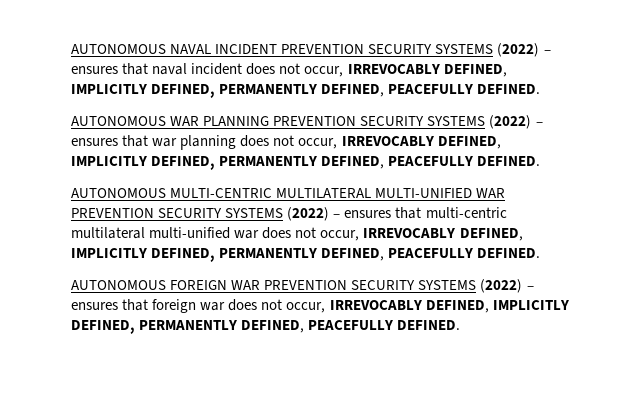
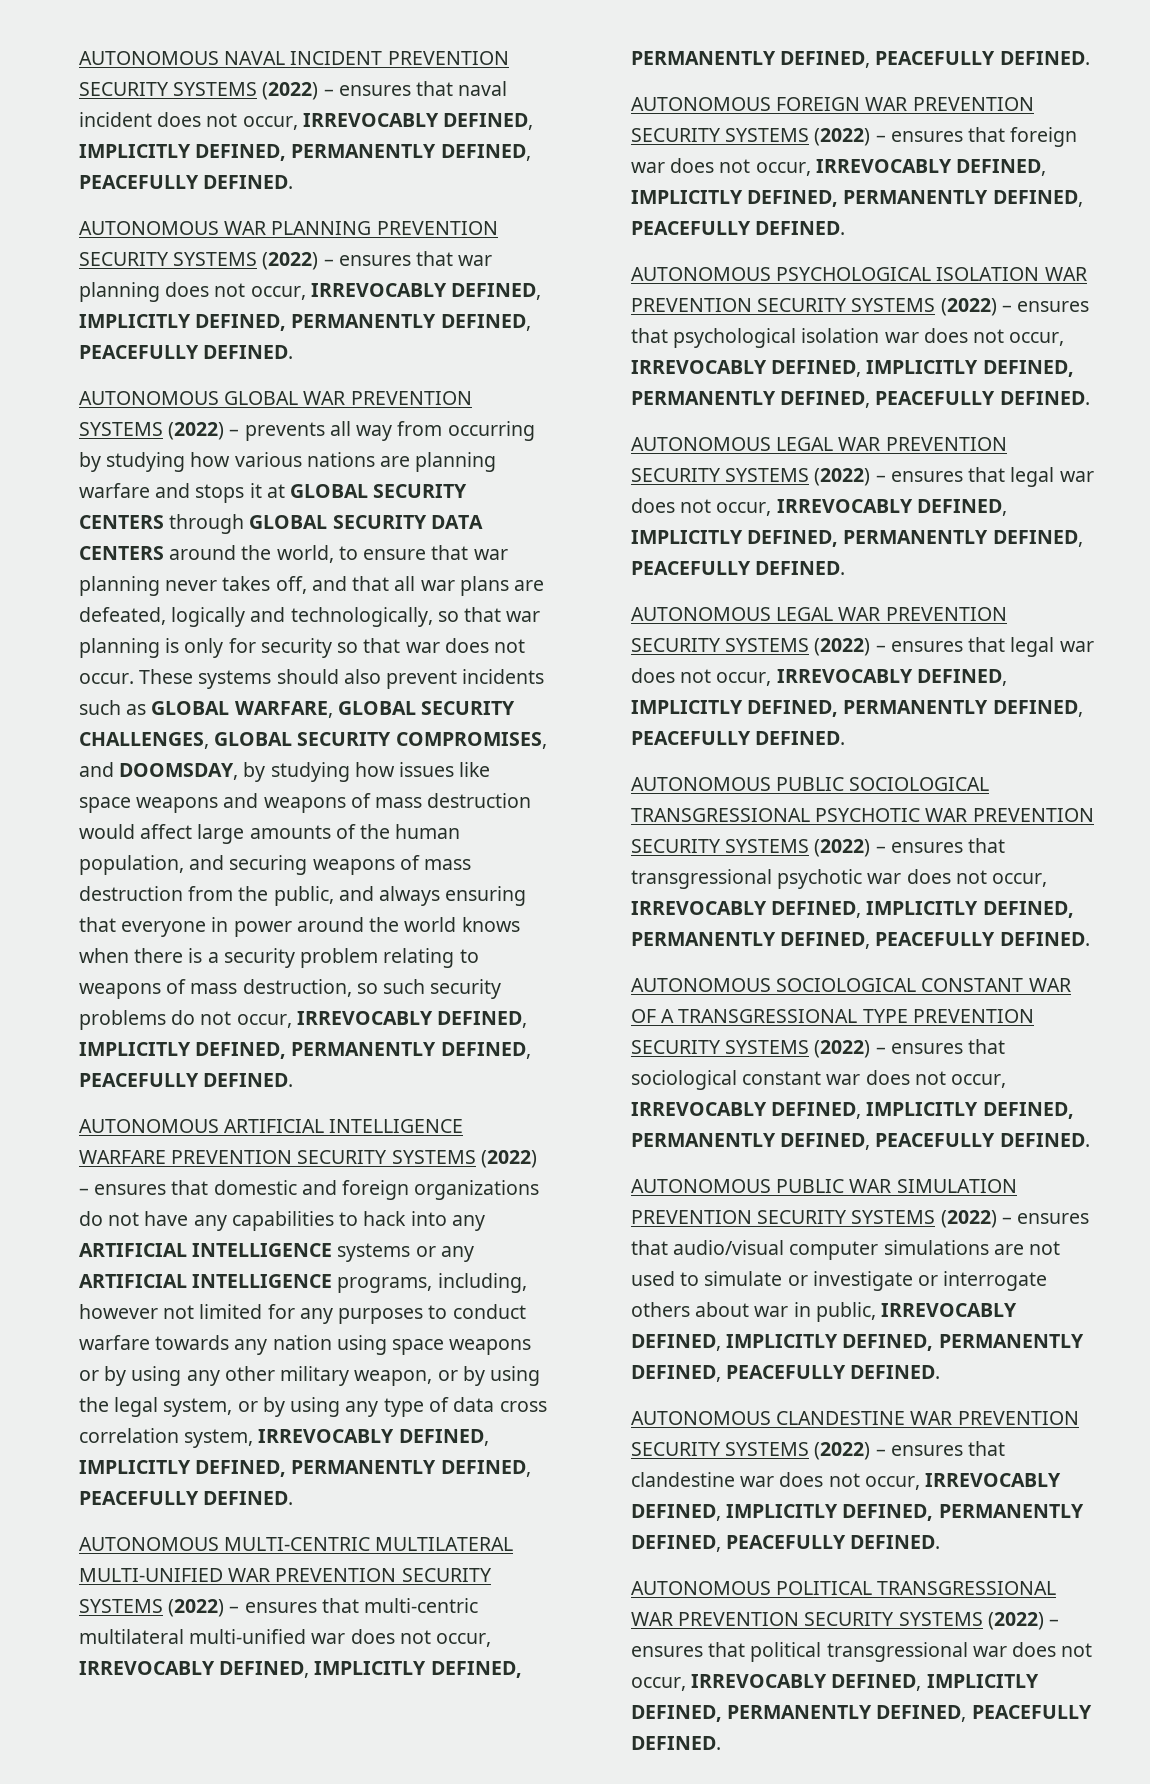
(541, 161) none -> [78,391,472,405] [78,421,535,441] [78,452,497,472] [78,483,468,503] [78,514,483,534] [78,545,508,563] [78,576,545,596] [78,607,541,627] [78,638,526,658] [78,669,545,689] [78,700,516,718] [78,732,547,749] [78,762,491,782] [78,793,532,813] [78,824,461,844] [78,855,472,875] [78,886,527,906] [78,917,520,937] [78,948,479,968] [78,979,502,999] [78,1010,528,1030] [78,1042,531,1059] [78,1073,294,1087] [78,1119,464,1133] [78,1150,537,1168] [78,1180,540,1200] [78,1211,485,1231] [78,1243,474,1262] [78,1273,527,1293] [78,1304,526,1324] [78,1335,532,1355] [78,1366,541,1386] [78,1397,547,1417] [78,1428,489,1448] [78,1460,531,1477] [78,1491,294,1505] // AUTONOMOUS GLOBAL WAR PREVENTION SYSTEMS (2022) – prevents all way from occurring by studying how various nations are planning warfare and stops it at GLOBAL SECURITY CENTERS through GLOBAL SECURITY DATA CENTERS around the world, to ensure that war planning never takes off, and that all war plans are defeated, logically and technologically, so that war planning is only for security so that war does not occur. These systems should also prevent incidents such as GLOBAL WARFARE, GLOBAL SECURITY CHALLENGES, GLOBAL SECURITY COMPROMISES, and DOOMSDAY, by studying how issues like space weapons and weapons of mass destruction would affect large amounts of the human population, and securing weapons of mass destruction from the public, and always ensuring that everyone in power around the world knows when there is a security problem relating to weapons of mass destruction, so such security problems do not occur, IRREVOCABLY DEFINED, IMPLICITLY DEFINED, PERMANENTLY DEFINED, PEACEFULLY DEFINED. // AUTONOMOUS ARTIFICIAL INTELLIGENCE WARFARE PREVENTION SECURITY SYSTEMS (2022) – ensures that domestic and foreign organizations do not have any capabilities to hack into any ARTIFICIAL INTELLIGENCE systems or any ARTIFICIAL INTELLIGENCE programs, including, however not limited for any purposes to conduct warfare towards any nation using space weapons or by using any other military weapon, or by using the legal system, or by using any type of data cross correlation system, IRREVOCABLY DEFINED, IMPLICITLY DEFINED, PERMANENTLY DEFINED, PEACEFULLY DEFINED.
(461, 325) none -> [630,267,1087,281] [630,298,1090,316] [630,328,1065,348] [630,360,1074,377] [630,391,1090,408] [630,437,1007,451] [630,467,1094,487] [630,498,1007,516] [630,530,1083,547] [630,561,846,575] [630,607,1007,621] [630,637,1094,657] [630,668,1007,686] [630,700,1083,717] [630,731,846,745] [630,777,990,791] [630,808,1094,822] [630,838,1006,857] [630,869,1048,889] [630,901,1074,918] [630,932,1090,949] [630,978,1071,992] [630,1009,1034,1023] [630,1039,1006,1058] [630,1070,1007,1090] [630,1102,1074,1119] [630,1133,1090,1150] [630,1179,1017,1193] [630,1210,1090,1228] [630,1240,1061,1260] [630,1271,1048,1291] [630,1302,1018,1322] [630,1334,1084,1351] [630,1365,941,1382] [630,1411,1079,1425] [630,1441,1006,1460] [630,1472,1062,1490] [630,1504,1084,1521] [630,1535,941,1552] [630,1581,1057,1595] [630,1612,1060,1630] [630,1642,1093,1662] [630,1674,1039,1691] [630,1705,1092,1722] [630,1736,721,1750] // AUTONOMOUS PSYCHOLOGICAL ISOLATION WAR PREVENTION SECURITY SYSTEMS (2022) – ensures that psychological isolation war does not occur, IRREVOCABLY DEFINED, IMPLICITLY DEFINED, PERMANENTLY DEFINED, PEACEFULLY DEFINED. // AUTONOMOUS LEGAL WAR PREVENTION SECURITY SYSTEMS (2022) – ensures that legal war does not occur, IRREVOCABLY DEFINED, IMPLICITLY DEFINED, PERMANENTLY DEFINED, PEACEFULLY DEFINED. // AUTONOMOUS LEGAL WAR PREVENTION SECURITY SYSTEMS (2022) – ensures that legal war does not occur, IRREVOCABLY DEFINED, IMPLICITLY DEFINED, PERMANENTLY DEFINED, PEACEFULLY DEFINED. // AUTONOMOUS PUBLIC SOCIOLOGICAL TRANSGRESSIONAL PSYCHOTIC WAR PREVENTION SECURITY SYSTEMS (2022) – ensures that transgressional psychotic war does not occur, IRREVOCABLY DEFINED, IMPLICITLY DEFINED, PERMANENTLY DEFINED, PEACEFULLY DEFINED. // AUTONOMOUS SOCIOLOGICAL CONSTANT WAR OF A TRANSGRESSIONAL TYPE PREVENTION SECURITY SYSTEMS (2022) – ensures that sociological constant war does not occur, IRREVOCABLY DEFINED, IMPLICITLY DEFINED, PERMANENTLY DEFINED, PEACEFULLY DEFINED. // AUTONOMOUS PUBLIC WAR SIMULATION PREVENTION SECURITY SYSTEMS (2022) – ensures that audio/visual computer simulations are not used to simulate or investigate or interrogate others about war in public, IRREVOCABLY DEFINED, IMPLICITLY DEFINED, PERMANENTLY DEFINED, PEACEFULLY DEFINED. // AUTONOMOUS CLANDESTINE WAR PREVENTION SECURITY SYSTEMS (2022) – ensures that clandestine war does not occur, IRREVOCABLY DEFINED, IMPLICITLY DEFINED, PERMANENTLY DEFINED, PEACEFULLY DEFINED. // AUTONOMOUS POLITICAL TRANSGRESSIONAL WAR PREVENTION SECURITY SYSTEMS (2022) – ensures that political transgressional war does not occur, IRREVOCABLY DEFINED, IMPLICITLY DEFINED, PERMANENTLY DEFINED, PEACEFULLY DEFINED.

